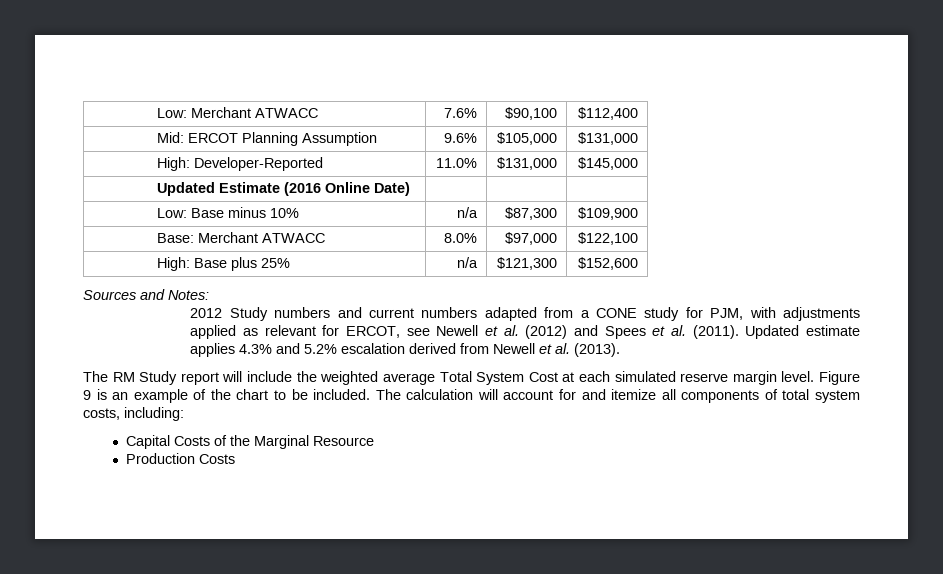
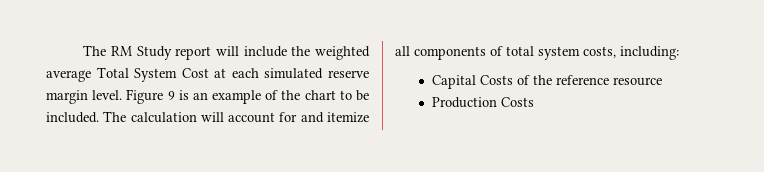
[157,107,319,118] [444,108,478,118] [505,107,558,120] [578,107,639,120] [157,132,378,146] [444,133,478,143] [497,132,558,145] [578,132,639,145] [157,157,324,171] [436,158,478,168] [497,157,558,170] [578,157,639,170] [157,182,411,196] [157,207,300,218] [457,207,479,218] [505,207,558,220] [578,207,639,220] [157,232,326,243] [444,233,478,243] [505,232,558,245] [578,232,639,245] [157,257,291,271] [457,257,479,268] [497,257,558,270] [578,257,639,270] [83,289,209,300] [190,307,860,321] [190,325,861,339] [190,343,621,357] Low: Merchant ATWACC | 7.6% | $90,100 | $112,400 // Mid: ERCOT Planning Assumption | 9.6% | $105,000 | $131,000 // High: Developer-Reported | 11.0% | $131,000 | $145,000 // Updated Estimate (2016 Online Date) | | | // Low: Base minus 10% | n/a | $87,300 | $109,900 // Base: Merchant ATWACC | 8.0% | $97,000 | $122,100 // High: Base plus 25% | n/a | $121,300 | $152,600 // Sources and Notes: // 2012 Study numbers and current numbers adapted from a CONE study for PJM, with adjustments applied as relevant for ERCOT, see Newell et al. (2012) and Spees et al. (2011). Updated estimate applies 4.3% and 5.2% escalation derived from Newell et al. (2013). // -> (83, 50) none
[253,435,374,449] Marginal Resource -> [555,75,662,86] reference resource

